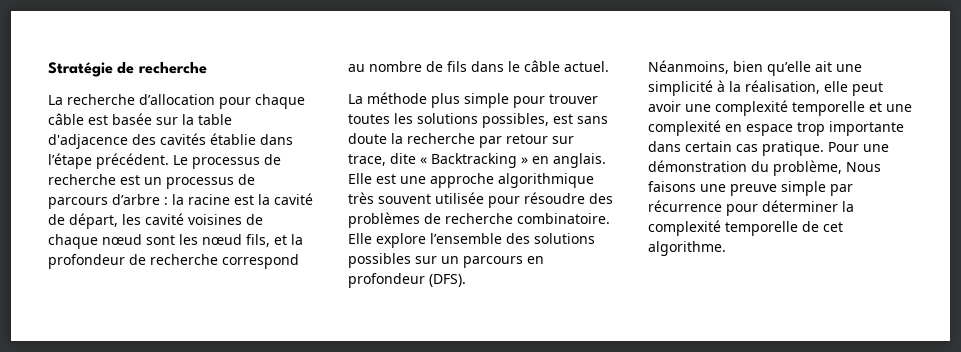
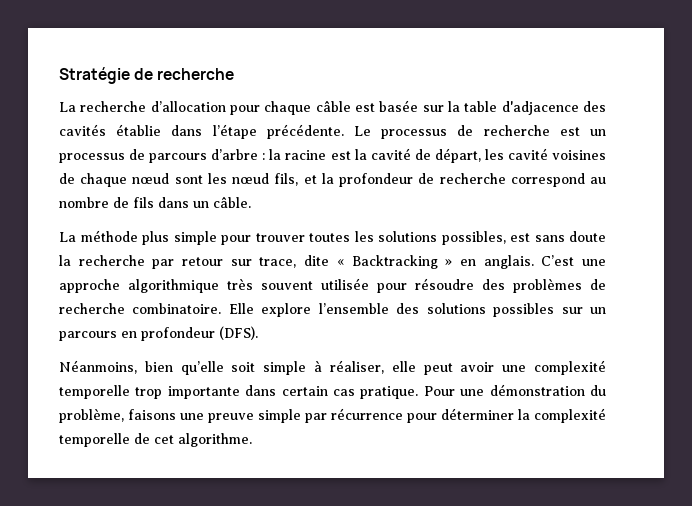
[96,153,169,169] précédent. -> [266,124,344,139] précédente.
[508,60,609,72] le câble actuel. -> [193,196,251,208] un câble.
[348,173,396,184] Elle est -> [541,255,575,266] C’est
[815,61,862,72] [648,80,820,96] ait une simplicité à la réalisation, -> [231,360,384,375] soit simple à réaliser,
[869,102,912,112] [648,120,793,136] et une complexité en espace -> (130, 392) none
[846,162,881,172] Nous -> (124, 415) none

